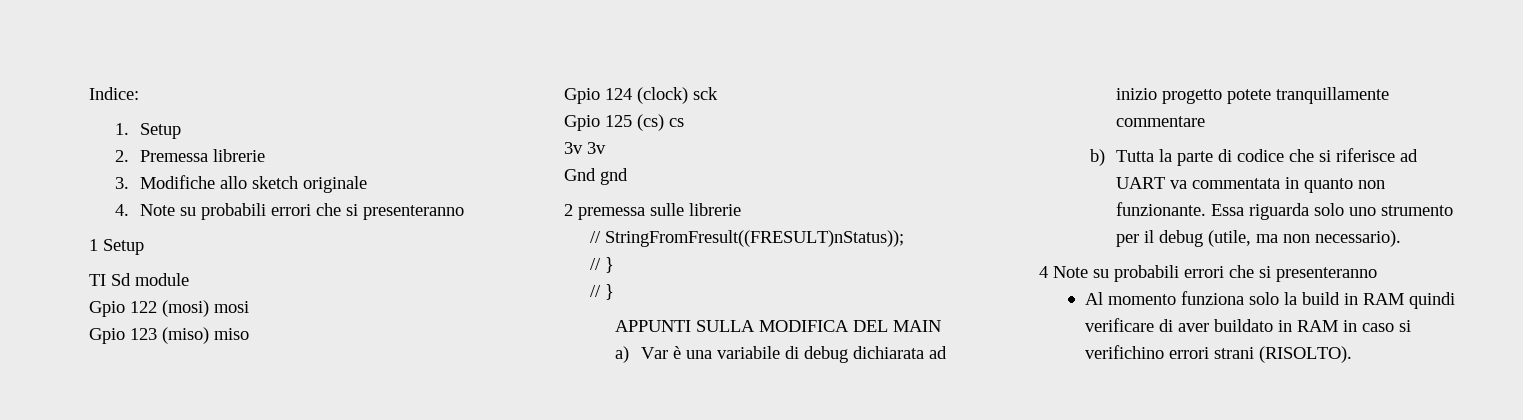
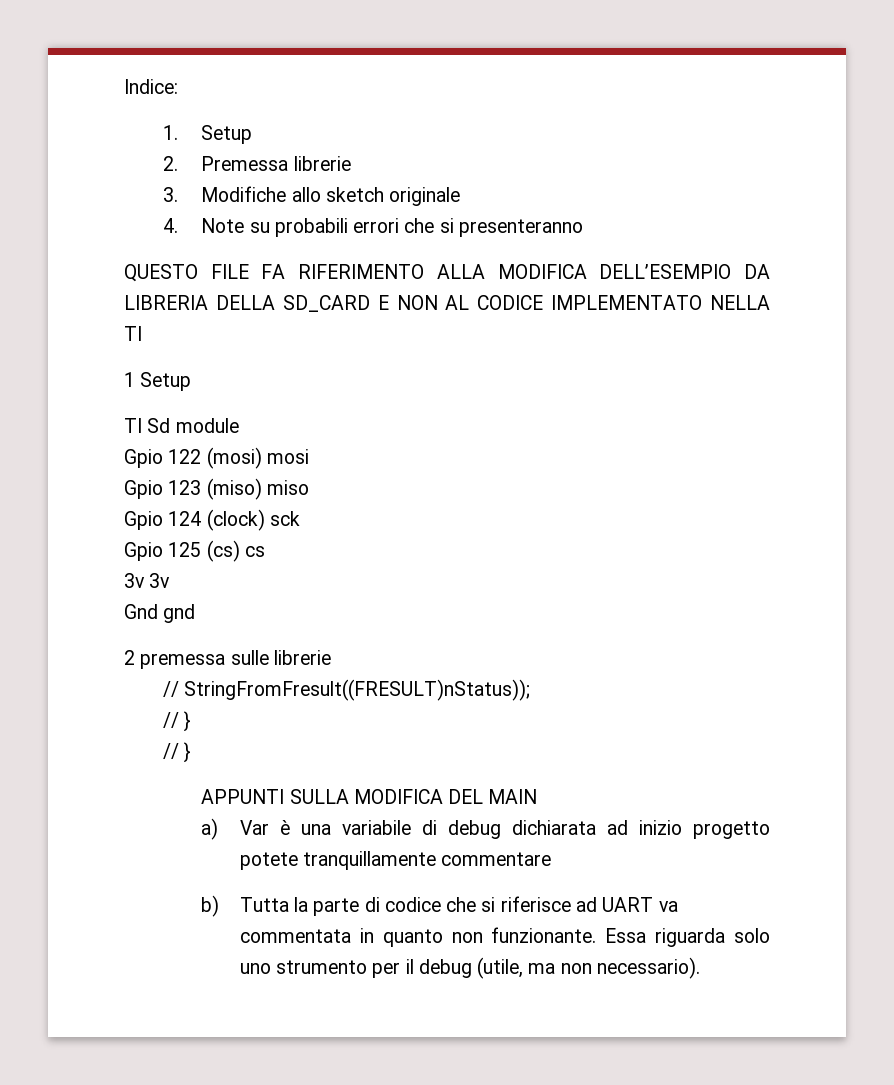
(465, 212) none -> [124,264,770,282] [124,295,770,312] [124,326,142,341] // QUESTO FILE FA RIFERIMENTO ALLA MODIFICA DELL’ESEMPIO DA LIBRERIA DELLA SD_CARD E NON AL CODICE IMPLEMENTATO NELLA TI
[1039,265,1377,282] [1085,291,1456,309] [1085,318,1412,332] [1085,345,1353,363] // 4 Note su probabili errori che si presenteranno // Al momento funziona solo la build in RAM quindi verificare di aver buildato in RAM in caso si verifichino errori strani (RISOLTO). -> (701, 968) none

